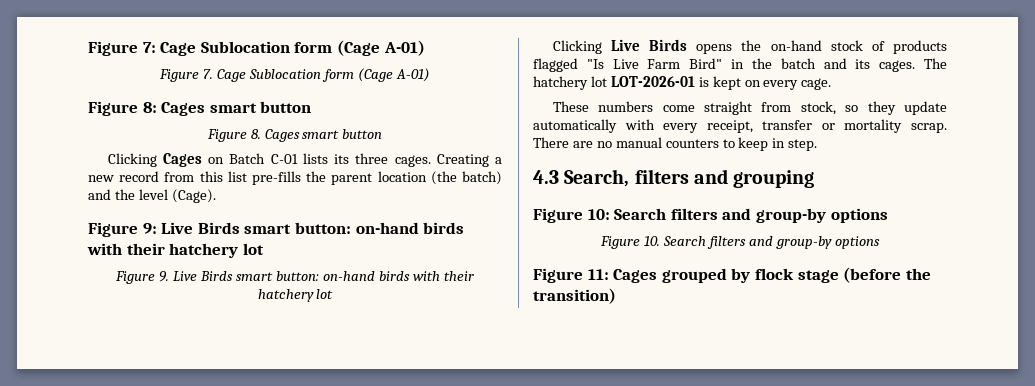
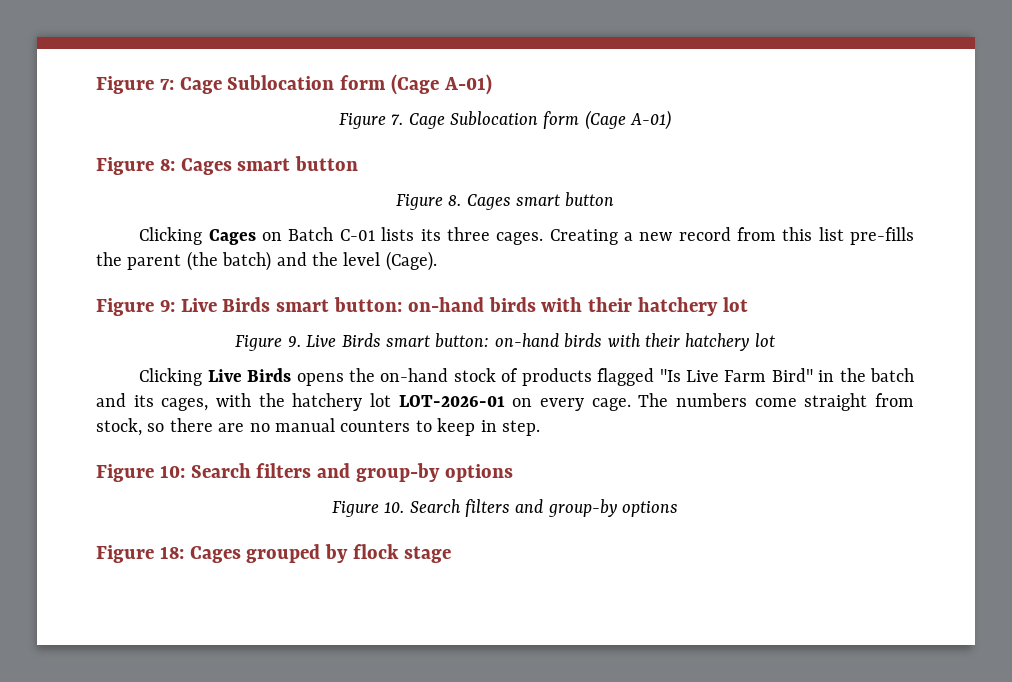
[377,171,427,182] location -> (182, 262) none
[879,58,947,72] cages. The -> [161,393,285,411] cages, with the
[698,76,741,90] is kept -> (505, 401) none
[552,101,589,112] // These -> [638,393,669,407] The
[867,101,948,115] [533,119,947,133] [533,137,569,148] they update automatically with every receipt, transfer or mortality scrap. There -> [169,418,213,432] there
[533,169,815,188] // 4.3 Search, filters and grouping -> (540, 428) none
[587,269,609,280] 11: -> [159,546,184,559] 18:
[843,267,931,283] [533,288,616,304] (before the transition) -> (451, 554) none

